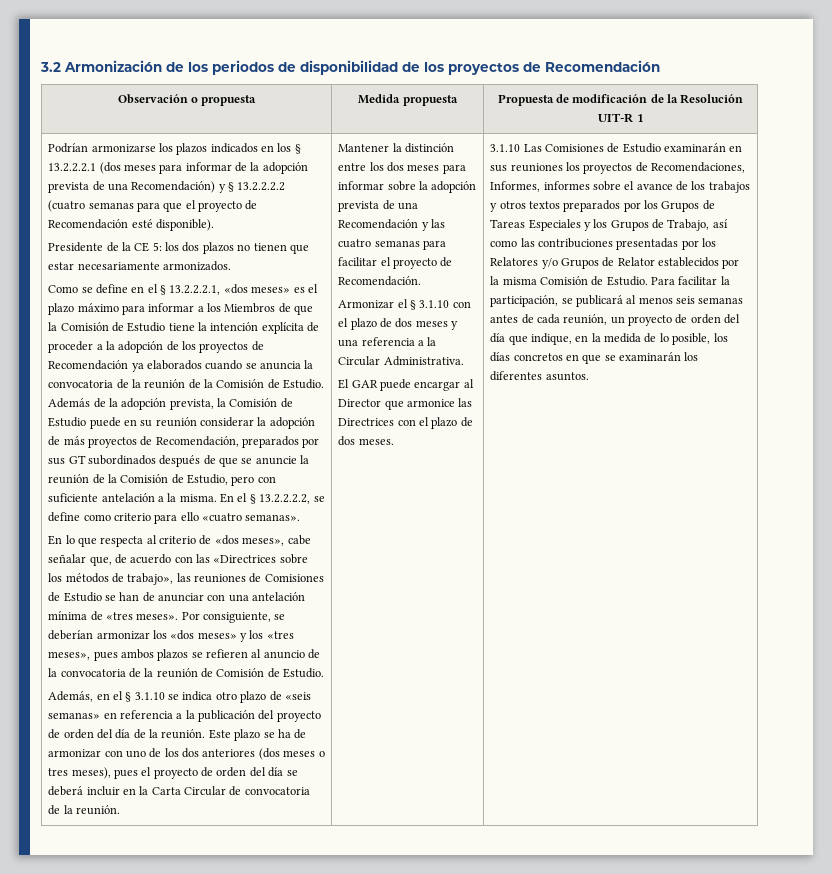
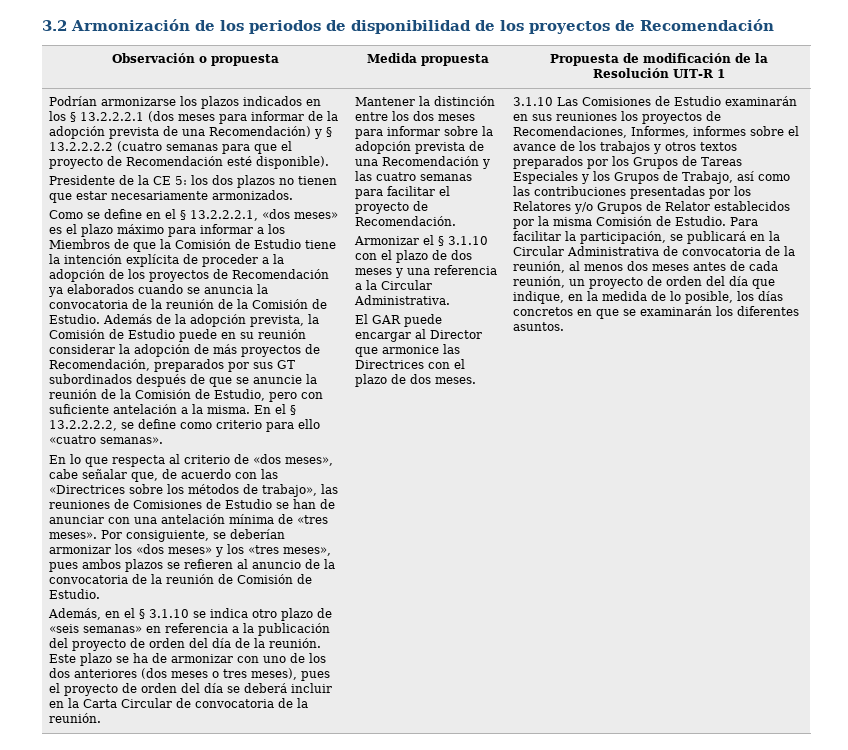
[626,295,744,304] al menos seis semanas -> [750,231,781,241] [513,246,796,256] [513,261,690,273] en la Circular Administrativa de convocatoria de la reunión, al menos dos meses

